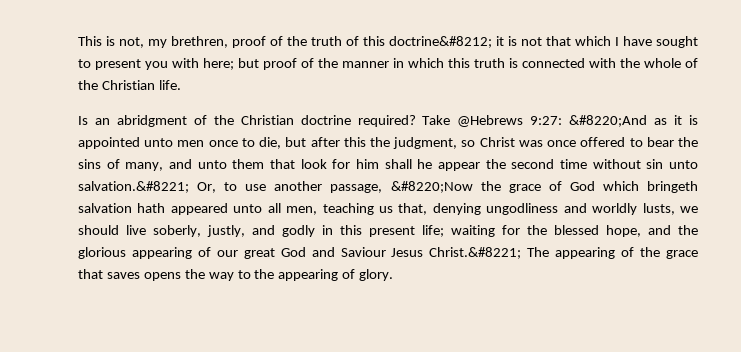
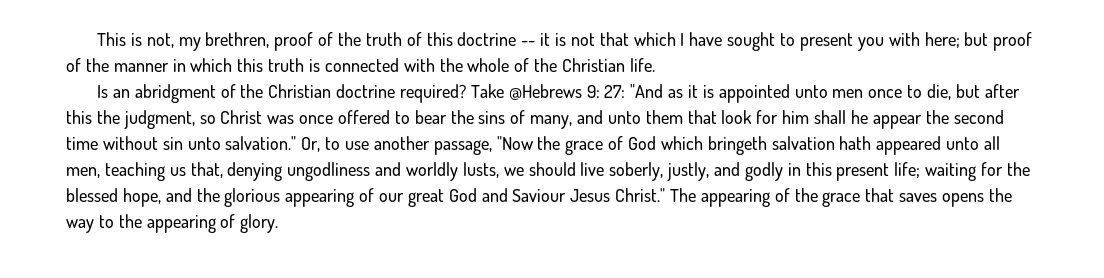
[389,36,492,48] doctrine&#8212; -> [457,32,536,46] doctrine --
[530,115,648,127] 9:27: &#8220;And -> [586,84,664,98] 9: 27: "And
[78,181,189,193] salvation.&#8221; -> [225,136,297,150] salvation."
[390,181,473,193] &#8220;Now -> [496,136,533,150] "Now
[429,247,522,259] Christ.&#8221; -> [615,188,666,202] Christ."

